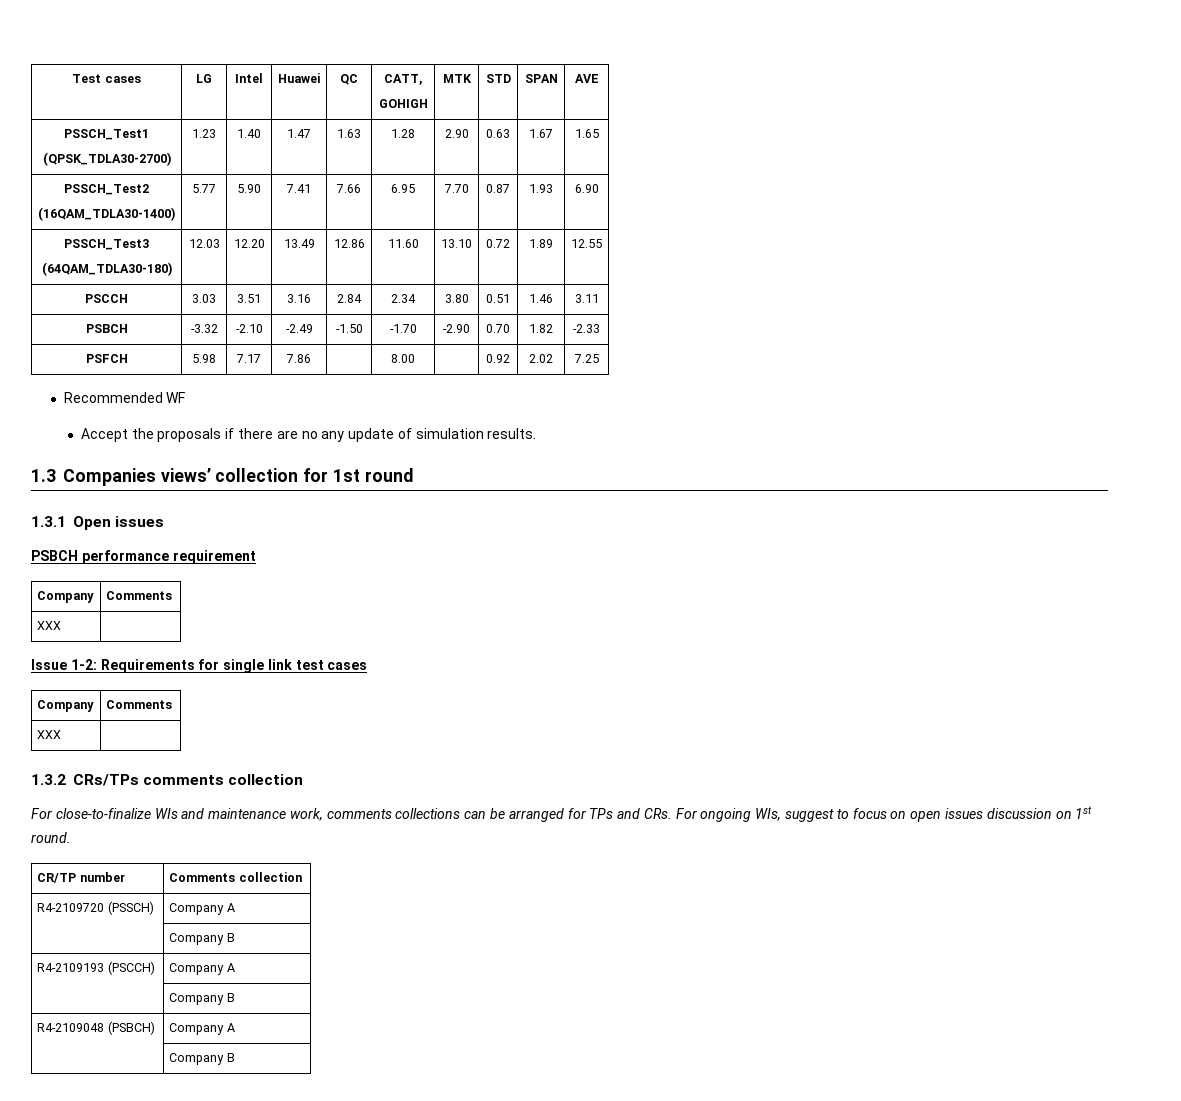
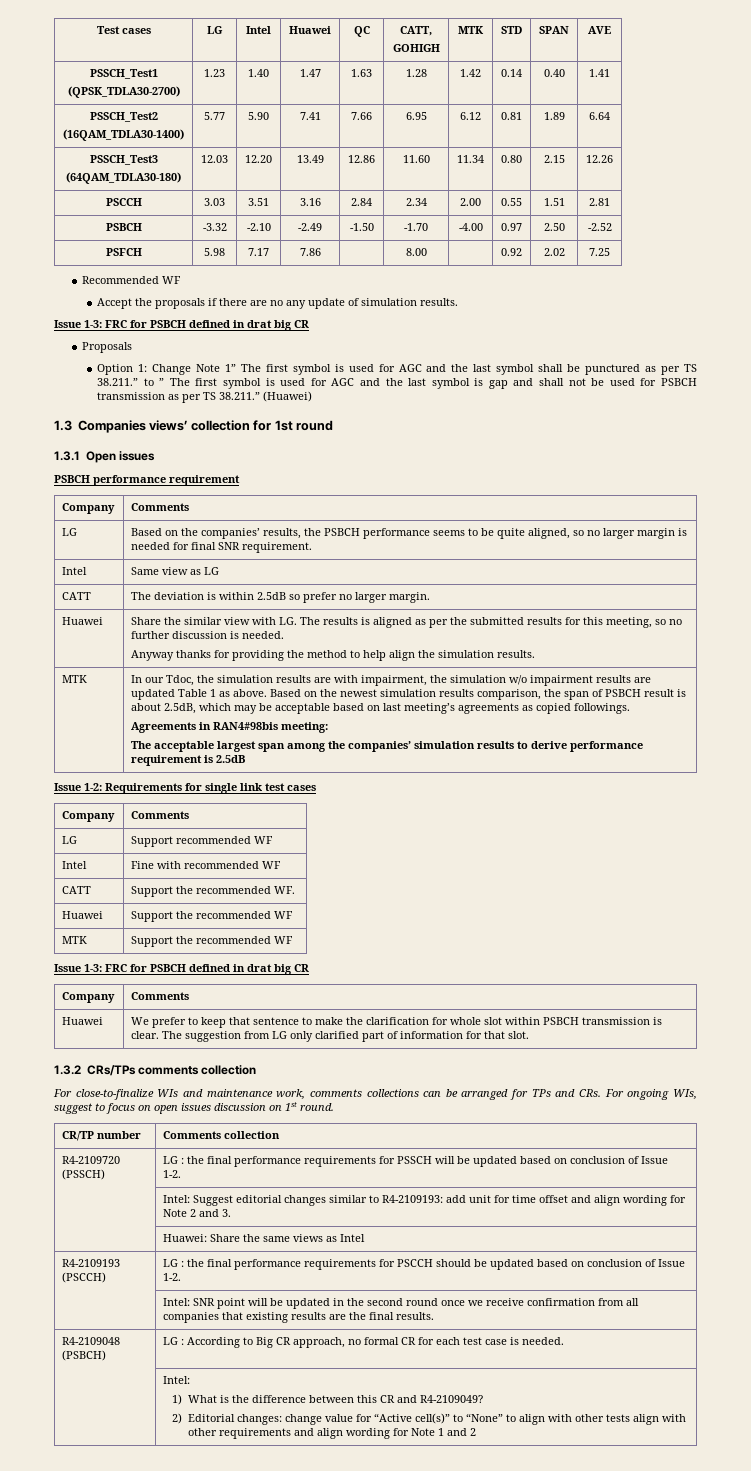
[444,129,469,138] [486,129,510,138] [529,129,553,138] [574,129,599,138] 2.90 | 0.63 | 1.67 | 1.65 -> [460,69,481,77] [501,69,522,77] [543,69,565,77] [589,69,610,77] 1.42 | 0.14 | 0.40 | 1.41
[443,184,469,193] [486,184,510,193] [529,184,553,193] [574,184,599,193] 7.70 | 0.87 | 1.93 | 6.90 -> [460,112,481,120] [501,112,522,120] [543,112,565,120] [589,112,610,120] 6.12 | 0.81 | 1.89 | 6.64
[441,239,472,248] [486,239,510,248] [529,239,553,248] [571,239,602,248] 13.10 | 0.72 | 1.89 | 12.55 -> [457,155,484,163] [501,155,522,163] [543,155,565,163] [586,155,613,163] 11.34 | 0.80 | 2.15 | 12.26
[444,294,469,303] [486,294,510,303] [529,294,553,303] [574,294,599,303] 3.80 | 0.51 | 1.46 | 3.11 -> [460,198,481,206] [501,198,522,206] [543,198,565,206] [589,198,610,206] 2.00 | 0.55 | 1.51 | 2.81
[443,324,470,333] [486,324,510,333] [529,324,553,333] [573,324,600,333] -2.90 | 0.70 | 1.82 | -2.33 -> [458,223,483,231] [501,223,522,231] [543,223,565,231] [587,223,612,231] -4.00 | 0.97 | 2.50 | -2.52
(537, 433) none -> [54,320,309,331] [81,342,132,353] [97,364,698,375] [97,378,698,389] [97,391,313,403] // Issue 1-3: FRC for PSBCH defined in drat big CR // Proposals // Option 1: Change Note 1” The first symbol is used for AGC and the last symbol shall be punctured as per TS 38.211.” to ” The first symbol is used for AGC and the last symbol is gap and shall not be used for PSBCH transmission as per TS 38.211.” (Huawei)
[37,621,62,630] XXX | -> [62,528,78,536] [131,528,688,539] [131,542,313,553] [62,567,88,575] [131,567,220,575] [62,592,92,600] [131,592,431,603] [62,617,104,625] [131,617,683,628] [131,631,285,639] [131,650,536,661] [62,675,88,683] [131,675,652,686] [131,689,687,700] [131,703,631,714] [131,722,329,733] [131,741,644,752] [131,755,246,766] LG | Based on the companies’ results, the PSBCH performance seems to be quite aligned, so no larger margin is needed for final SNR requirement. // Intel | Same view as LG // CATT | The deviation is within 2.5dB so prefer no larger margin. // Huawei | Share the similar view with LG. The results is aligned as per the submitted results for this meeting, so no further discussion is needed. // Anyway thanks for providing the method to help align the simulation results. // MTK | In our Tdoc, the simulation results are with impairment, the simulation w/o impairment results are updated Table 1 as above. Based on the newest simulation results comparison, the span of PSBCH result is about 2.5dB, which may be acceptable based on last meeting’s agreements as copied followings. // Agreements in RAN4#98bis meeting: // The acceptable largest span among the companies’ simulation results to derive performance requirement is 2.5dB
[37,730,62,739] XXX | -> [62,836,78,844] [131,836,274,847] [62,861,88,869] [131,861,282,869] [62,886,92,894] [131,886,296,897] [62,911,104,919] [131,911,294,922] [62,936,88,944] [131,936,294,947] [54,964,309,975] [62,992,116,1003] [131,992,190,1000] [62,1017,104,1025] [131,1017,663,1028] [131,1031,530,1042] LG | Support recommended WF // Intel | Fine with recommended WF // CATT | Support the recommended WF. // Huawei | Support the recommended WF // MTK | Support the recommended WF // Issue 1-3: FRC for PSBCH defined in drat big CR // Company | Comments // Huawei | We prefer to keep that sentence to make the clarification for whole slot within PSBCH transmission is clear. The suggestion from LG only clarified part of information for that slot.
[169,903,235,915] [169,933,235,945] [37,961,155,975] [169,963,235,975] [169,993,235,1005] [37,1021,155,1035] [169,1023,235,1035] [169,1053,235,1065] Company A // | Company B // R4-2109193 (PSCCH) | Company A // | Company B // R4-2109048 (PSBCH) | Company A // | Company B -> [163,1156,669,1167] [163,1170,182,1178] [163,1195,687,1206] [163,1209,232,1217] [163,1234,366,1242] [62,1259,121,1267] [62,1272,107,1283] [163,1259,686,1270] [163,1273,182,1281] [163,1298,640,1309] [163,1312,435,1323] [62,1337,121,1345] [62,1350,107,1361] [163,1337,565,1348] [163,1376,191,1384] [172,1394,483,1405] [172,1413,686,1425] [187,1428,476,1439] LG : the final performance requirements for PSSCH will be updated based on conclusion of Issue 1-2. // | Intel: Suggest editorial changes similar to R4-2109193: add unit for time offset and align wording for Note 2 and 3. // | Huawei: Share the same views as Intel // R4-2109193 (PSCCH) | LG : the final performance requirements for PSCCH should be updated based on conclusion of Issue 1-2. // | Intel: SNR point will be updated in the second round once we receive confirmation from all companies that existing results are the final results. // R4-2109048 (PSBCH) | LG : According to Big CR approach, no formal CR for each test case is needed. // | Intel: // 1) What is the difference between this CR and R4-2109049? // 2) Editorial changes: change value for “Active cell(s)” to “None” to align with other tests align with other requirements and align wording for Note 1 and 2

